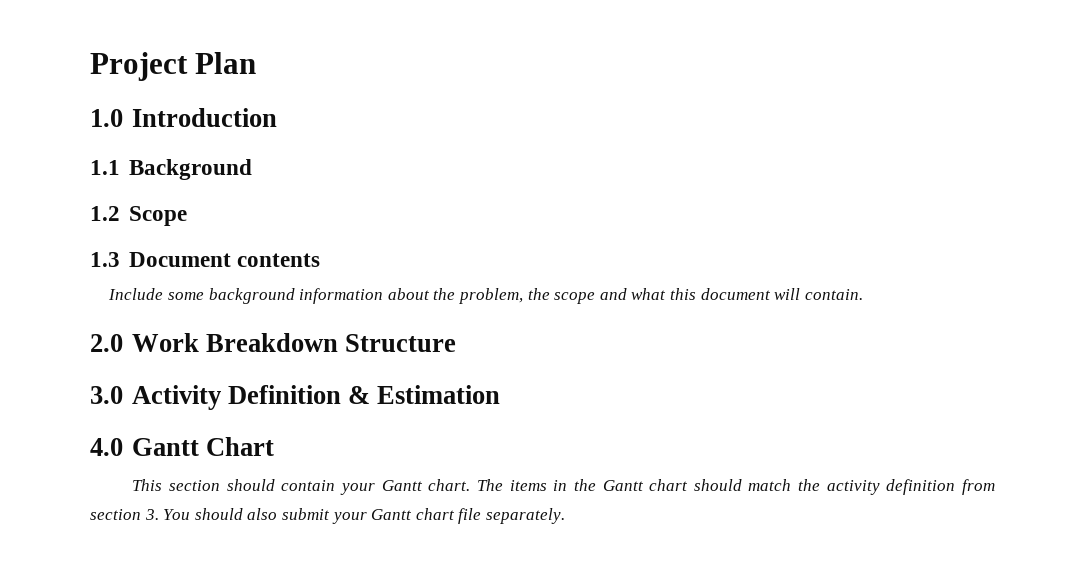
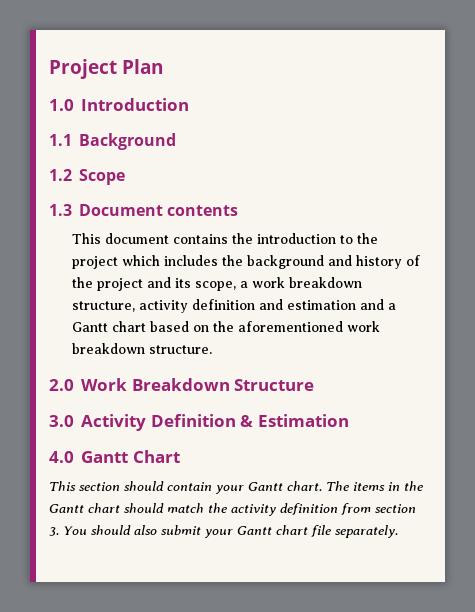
[108,288,863,304] Include some background information about the problem, the scope and what this document will contain. -> [71,233,378,244] [71,255,420,269] [71,277,362,291] [71,299,396,313] [71,321,380,332] [71,343,212,354] This document contains the introduction to the project which includes the background and history of the project and its scope, a work breakdown structure, activity definition and estimation and a Gantt chart based on the aforementioned work breakdown structure.

